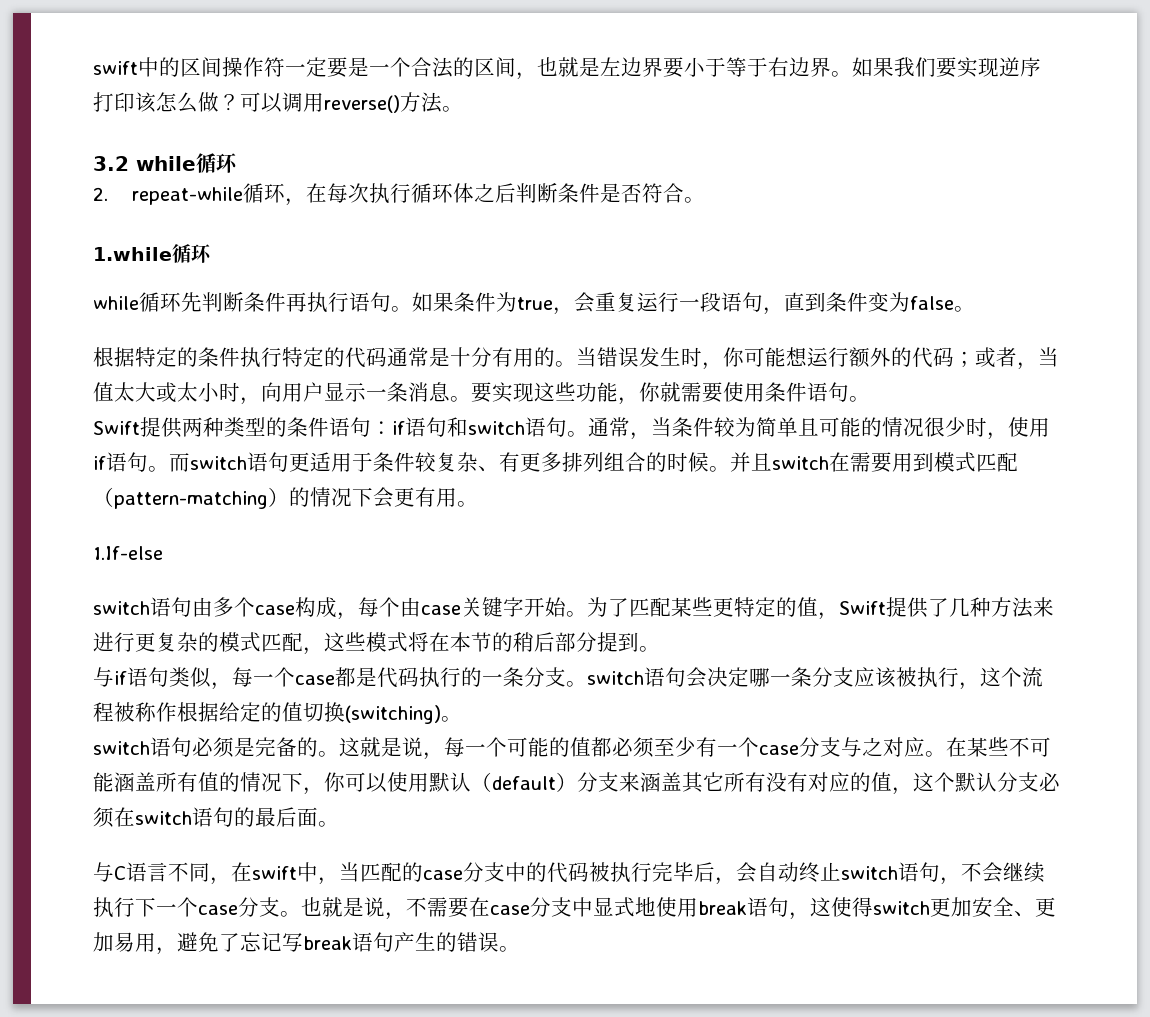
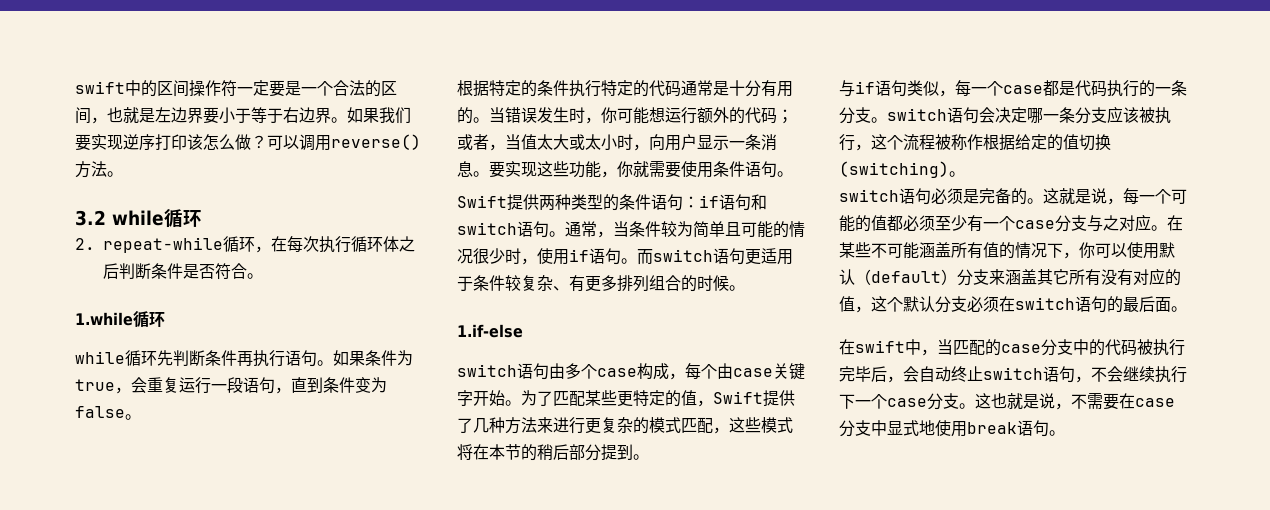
[730,452,1018,473] [93,487,478,509] [93,546,163,560] 并且switch在需要用到模式匹配（pattern-matching）的情况下会更有用。 // 1.If-else -> [457,324,523,338] // 1.if-else
[93,862,231,885] 与C语言不同， -> (1187, 309) none
(301, 914) none -> [975,393,991,409] 这
[789,897,1056,920] [93,932,499,955] ，这使得switch更加安全、更加易用，避免了忘记写break语句产生的错误 -> (1049, 428) none

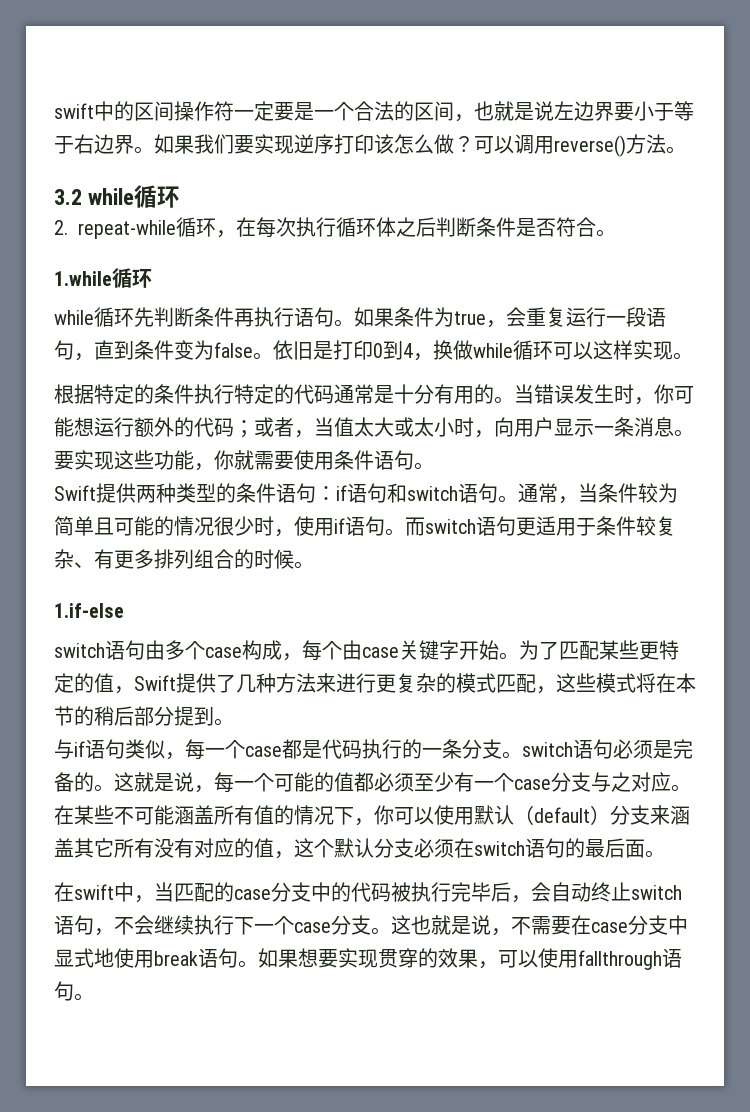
(155, 115) none -> [534,101,554,121] 说
(141, 417) none -> [273,340,693,361] 依旧是打印0到4，换做while循环可以这样实现。
[979,106,1171,124] [839,134,1111,151] [839,161,965,178] [839,188,931,205] 会决定哪一条分支应该被执行，这个流程被称作根据给定的值切换(switching)。 // switch语句 -> (613, 749) none
(1065, 433) none -> [258,948,682,970] [54,981,94,1001] 如果想要实现贯穿的效果，可以使用fallthrough语句。

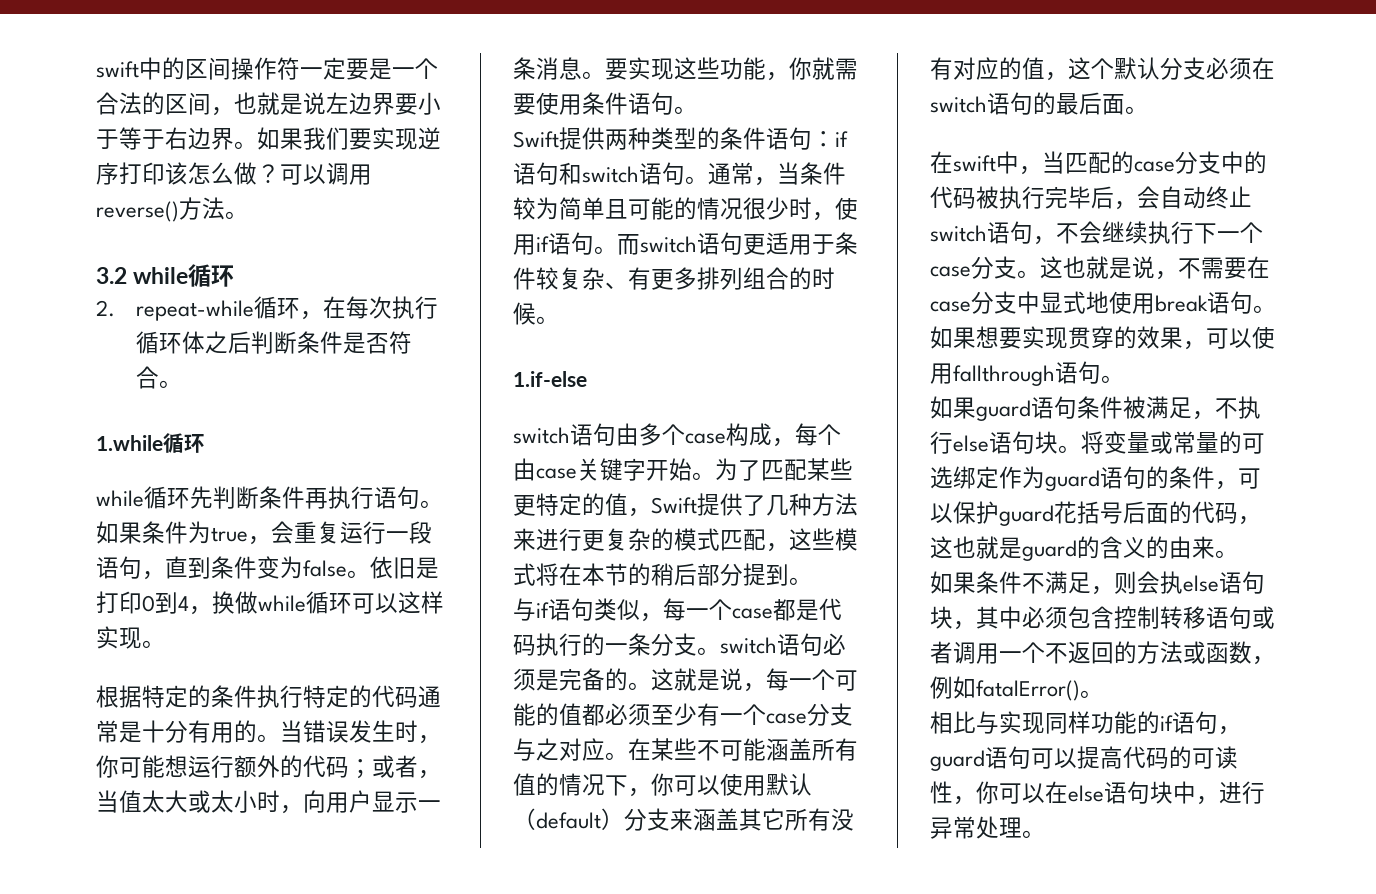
(94, 997) none -> [930,396,1261,421] [930,431,1265,454] [930,466,1261,491] [930,501,1261,526] [930,536,1238,561] [930,571,1265,595] [930,606,1275,630] [930,641,1275,665] [930,676,1103,701] [930,711,1241,735] [930,746,1238,771] [930,781,1265,805] [930,816,1045,839] // 如果guard语句条件被满足，不执行else语句块。将变量或常量的可选绑定作为guard语句的条件，可以保护guard花括号后面的代码，这也就是guard的含义的由来。 // 如果条件不满足，则会执else语句块，其中必须包含控制转移语句或者调用一个不返回的方法或函数，例如fatalError()。 // 相比与实现同样功能的if语句，guard语句可以提高代码的可读性，你可以在else语句块中，进行异常处理。

